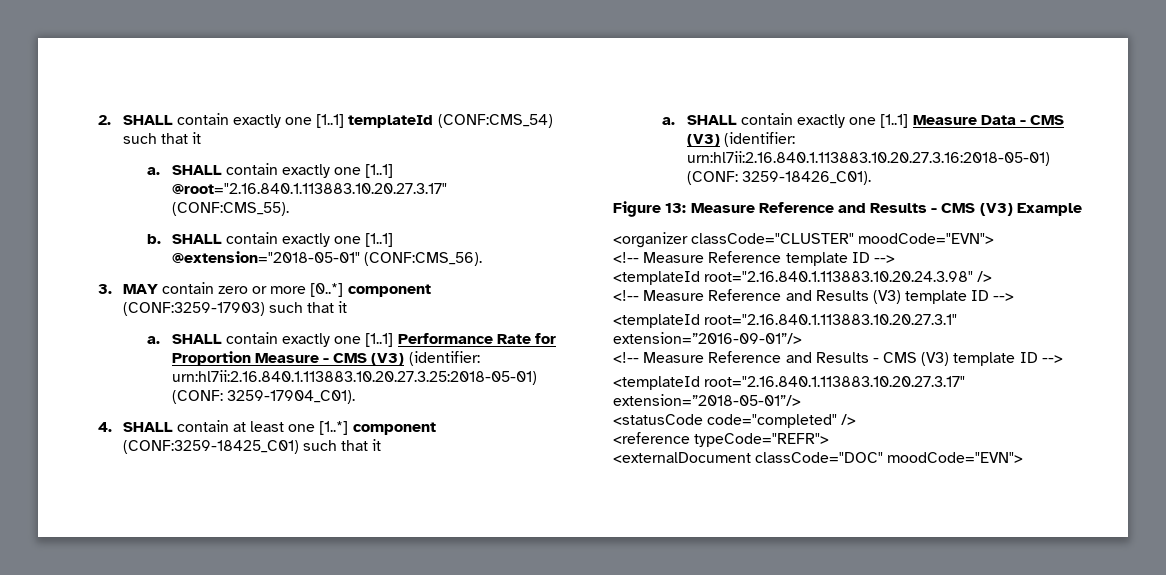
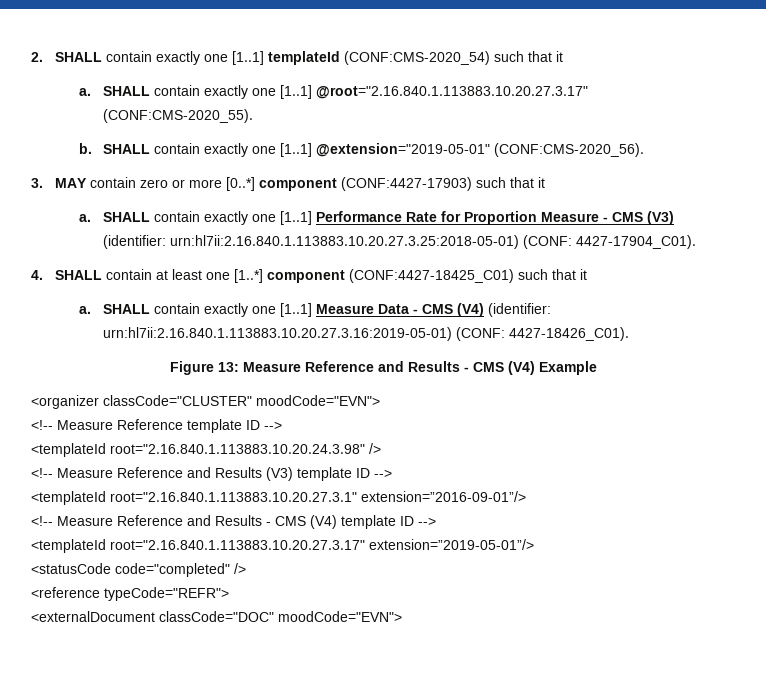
[437,114,553,128] (CONF:CMS_54) -> [343,51,490,65] (CONF:CMS-2020_54)
[171,202,289,216] (CONF:CMS_55). -> [102,109,253,123] (CONF:CMS-2020_55).
[171,251,482,266] @extension="2018-05-01" (CONF:CMS_56). -> [315,143,644,157] @extension="2019-05-01" (CONF:CMS-2020_56).
[122,302,265,316] (CONF:3259-17903) -> [340,177,472,191] (CONF:4427-17903)
[226,390,355,404] 3259-17904_C01). -> [575,235,696,249] 4427-17904_C01).
[122,440,299,454] (CONF:3259-18425_C01) -> [348,269,514,283] (CONF:4427-18425_C01)
[686,132,795,147] [686,151,1050,166] [686,171,871,185] (V3) (identifier: urn:hl7ii:2.16.840.1.113883.10.20.27.3.16:2018-05-01) (CONF: 3259-18426_C01). -> [456,303,551,317] [102,327,629,341] (V4) (identifier: urn:hl7ii:2.16.840.1.113883.10.20.27.3.16:2019-05-01) (CONF: 4427-18426_C01).
[979,203,1013,216] (V3) -> [507,361,535,375] (V4)
[921,352,950,366] (V3) -> [310,515,337,529] (V4)
[613,394,801,406] extension=”2018-05-01”/> -> [369,539,534,550] extension=”2019-05-01”/>

